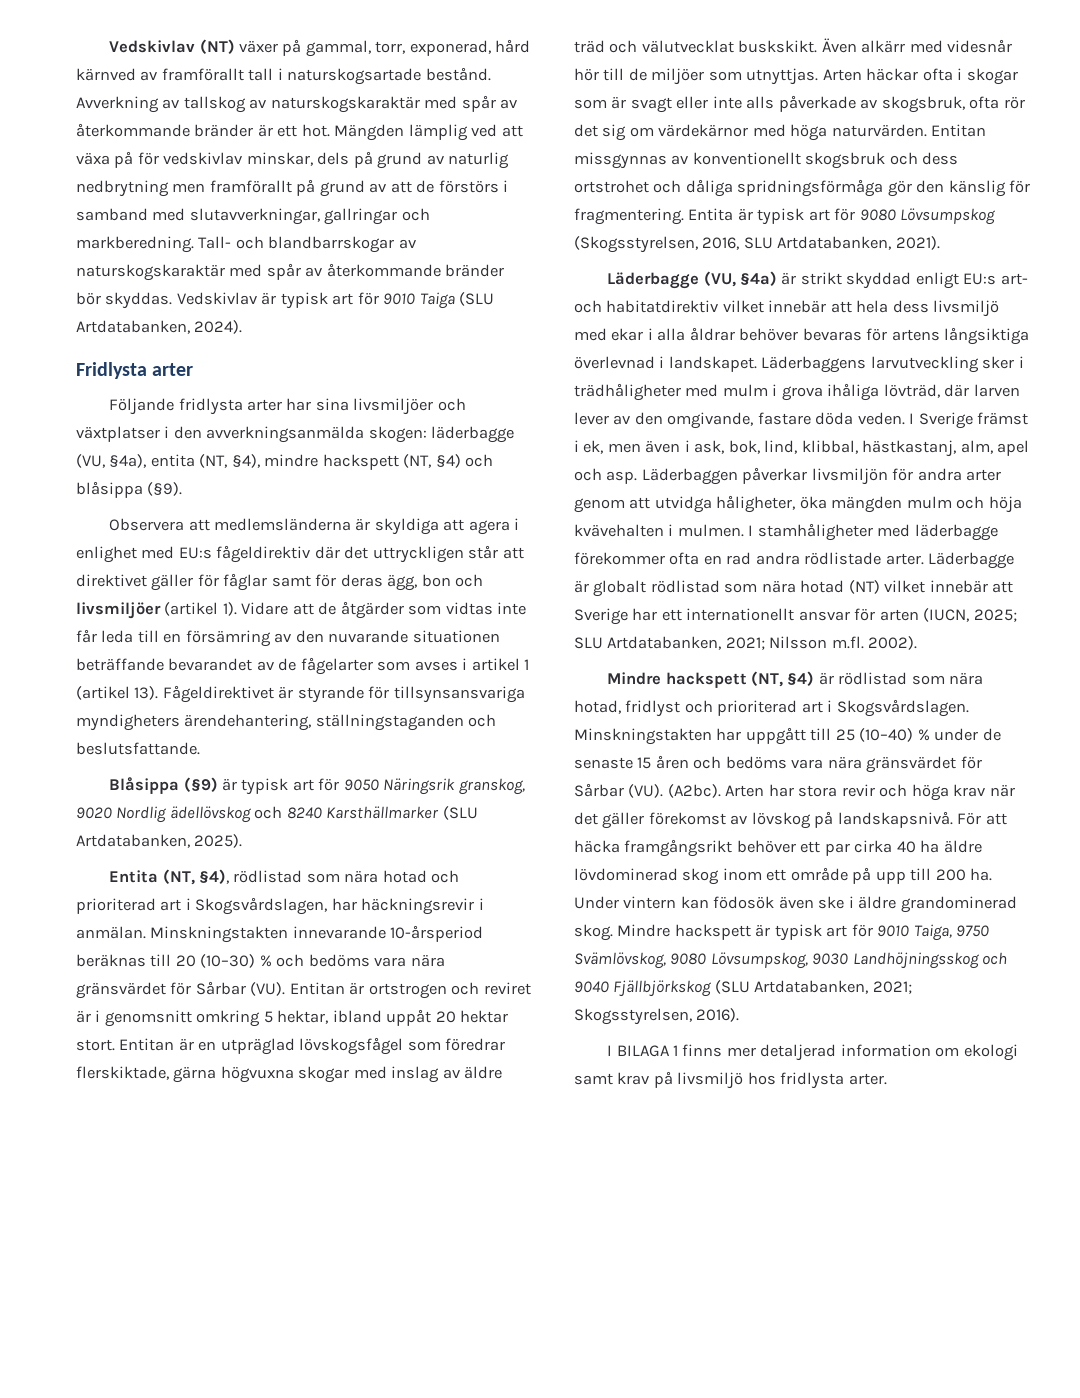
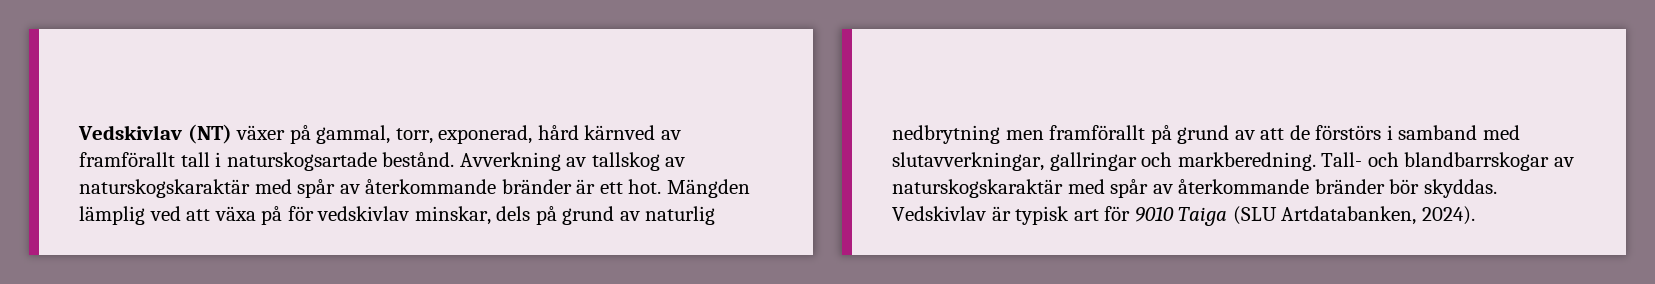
[76,362,194,379] [109,398,466,415] [76,426,515,443] [76,454,494,470] [76,481,183,498] [109,518,520,535] [76,545,524,563] [76,573,484,591] [76,601,527,619] [76,629,500,647] [76,657,530,675] [76,685,525,703] [76,714,497,731] [76,742,200,755] [109,777,525,795] [76,806,478,823] [76,834,243,848] [109,869,460,885] [76,897,484,915] [76,925,484,943] [76,954,445,968] [76,981,531,999] [76,1009,509,1027] [76,1037,506,1055] [76,1066,503,1083] [574,38,1013,53] [574,68,1018,85] [574,95,1025,113] [574,124,987,141] [574,152,959,169] [574,179,1031,197] [574,208,996,225] [574,236,940,253] [607,271,1028,289] [574,300,1000,317] [574,327,1030,345] [574,356,1024,373] [574,383,1020,401] [574,412,1029,429] [574,440,1030,457] [574,467,1002,485] [574,495,1022,513] [574,523,998,541] [574,552,1015,569] [574,580,1014,597] [574,608,1017,625] [574,636,918,650] [607,671,984,688] [574,699,969,717] [574,727,1001,745] [574,755,982,773] [574,783,1015,801] [574,811,1007,829] [574,839,982,857] [574,867,993,885] [574,896,1017,913] [574,924,990,941] [574,952,1008,969] [574,980,912,997] [574,1008,740,1025] [607,1044,1018,1061] [574,1071,887,1089] // Fridlysta arter // Följande fridlysta arter har sina livsmiljöer och växtplatser i den avverkningsanmälda skogen: läderbagge (VU, §4a), entita (NT, §4), mindre hackspett (NT, §4) och blåsippa (§9). // Observera att medlemsländerna är skyldiga att agera i enlighet med EU:s fågeldirektiv där det uttryckligen står att direktivet gäller för fåglar samt för deras ägg, bon och livsmiljöer (artikel 1). Vidare att de åtgärder som vidtas inte får leda till en försämring av den nuvarande situationen beträffande bevarandet av de fågelarter som avses i artikel 1 (artikel 13). Fågeldirektivet är styrande för tillsynsansvariga myndigheters ärendehantering, ställningstaganden och beslutsfattande. // Blåsippa (§9) är typisk art för 9050 Näringsrik granskog, 9020 Nordlig ädellövskog och 8240 Karsthällmarker (SLU Artdatabanken, 2025). // Entita (NT, §4), rödlistad som nära hotad och prioriterad art i Skogsvårdslagen, har häckningsrevir i anmälan. Minskningstakten innevarande 10-årsperiod beräknas till 20 (10–30) % och bedöms vara nära gränsvärdet för Sårbar (VU). Entitan är ortstrogen och reviret är i genomsnitt omkring 5 hektar, ibland uppåt 20 hektar stort. Entitan är en utpräglad lövskogsfågel som föredrar flerskiktade, gärna högvuxna skogar med inslag av äldre träd och välutvecklat buskskikt. Även alkärr med videsnår hör till de miljöer som utnyttjas. Arten häckar ofta i skogar som är svagt eller inte alls påverkade av skogsbruk, ofta rör det sig om värdekärnor med höga naturvärden. Entitan missgynnas av konventionellt skogsbruk och dess ortstrohet och dåliga spridningsförmåga gör den känslig för fragmentering. Entita är typisk art för 9080 Lövsumpskog (Skogsstyrelsen, 2016, SLU Artdatabanken, 2021). // Läderbagge (VU, §4a) är strikt skyddad enligt EU:s art- och habitatdirektiv vilket innebär att hela dess livsmiljö med ekar i alla åldrar behöver bevaras för artens långsiktiga överlevnad i landskapet. Läderbaggens larvutveckling sker i trädhåligheter med mulm i grova ihåliga lövträd, där larven lever av den omgivande, fastare döda veden. I Sverige främst i ek, men även i ask, bok, lind, klibbal, hästkastanj, alm, apel och asp. Läderbaggen påverkar livsmiljön för andra arter genom att utvidga håligheter, öka mängden mulm och höja kvävehalten i mulmen. I stamhåligheter med läderbagge förekommer ofta en rad andra rödlistade arter. Läderbagge är globalt rödlistad som nära hotad (NT) vilket innebär att Sverige har ett internationellt ansvar för arten (IUCN, 2025; SLU Artdatabanken, 2021; Nilsson m.fl. 2002). // Mindre hackspett (NT, §4) är rödlistad som nära hotad, fridlyst och prioriterad art i Skogsvårdslagen. Minskningstakten har uppgått till 25 (10–40) % under de senaste 15 åren och bedöms vara nära gränsvärdet för Sårbar (VU). (A2bc). Arten har stora revir och höga krav när det gäller förekomst av lövskog på landskapsnivå. För att häcka framgångsrikt behöver ett par cirka 40 ha äldre lövdominerad skog inom ett område på upp till 200 ha. Under vintern kan födosök även ske i äldre grandominerad skog. Mindre hackspett är typisk art för 9010 Taiga, 9750 Svämlövskog, 9080 Lövsumpskog, 9030 Landhöjningsskog och 9040 Fjällbjörkskog (SLU Artdatabanken, 2021; Skogsstyrelsen, 2016). // I BILAGA 1 finns mer detaljerad information om ekologi samt krav på livsmiljö hos fridlysta arter. -> (1475, 215) none

